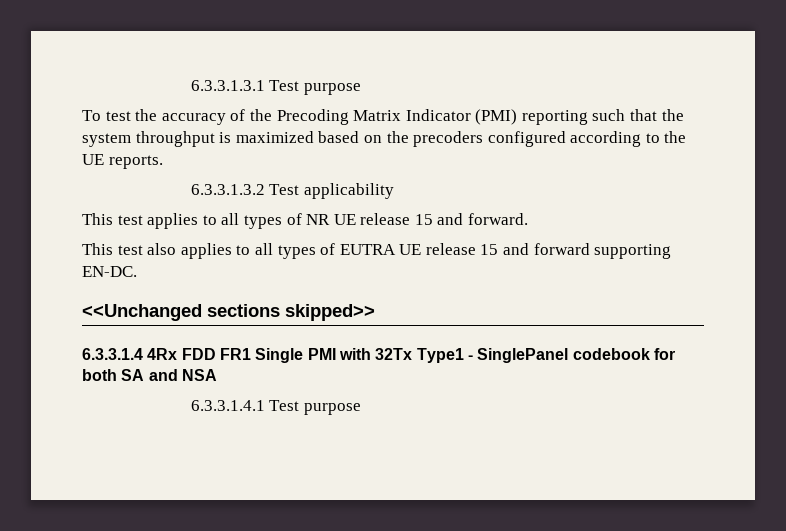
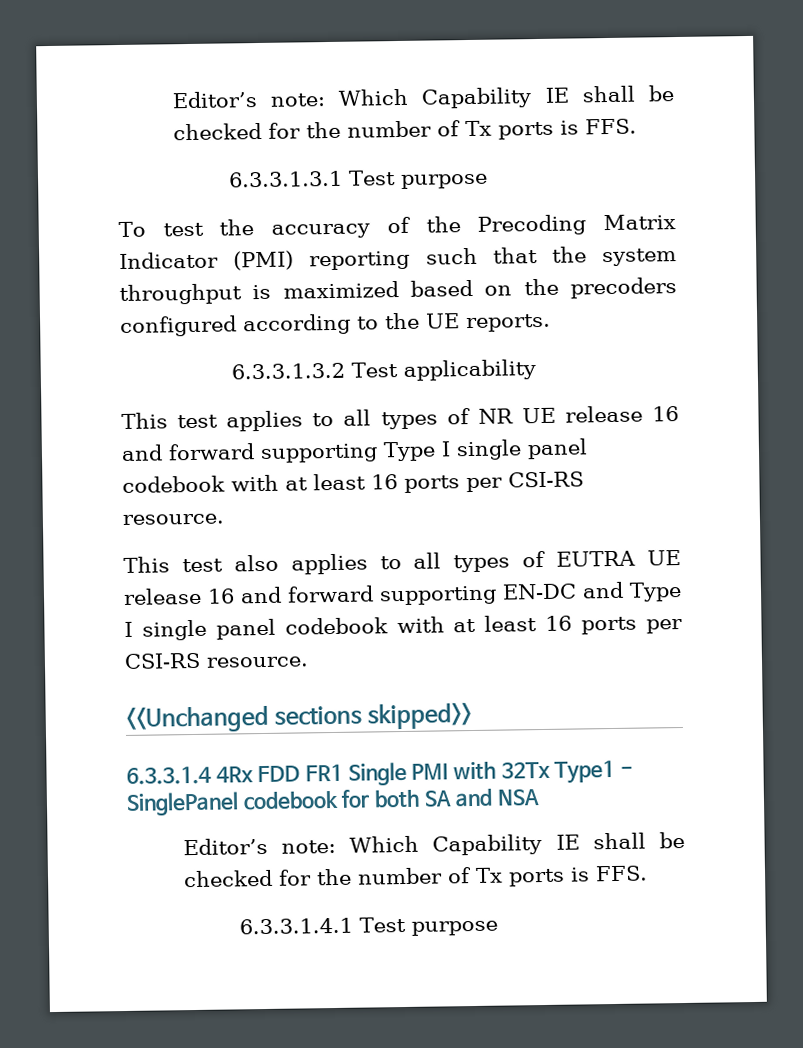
(190, 85) none -> [171,85,674,109] [172,118,637,141] Editor’s note: Which Capability IE shall be checked for the number of Tx ports is FFS. //
[414,213,529,225] 15 and forward. -> [652,406,680,422] [121,438,588,464] [122,471,584,493] [122,513,224,525] 16 and forward supporting Type I single panel codebook with at least 16 ports per CSI-RS resource.
[480,243,672,259] [82,266,137,277] 15 and forward supporting EN-DC. -> [207,581,682,606] [124,615,684,641] [124,652,309,669] 16 and forward supporting EN-DC and Type I single panel codebook with at least 16 ports per CSI-RS resource.
(217, 375) none -> [182,831,685,856] [182,865,648,888] // Editor’s note: Which Capability IE shall be checked for the number of Tx ports is FFS.

